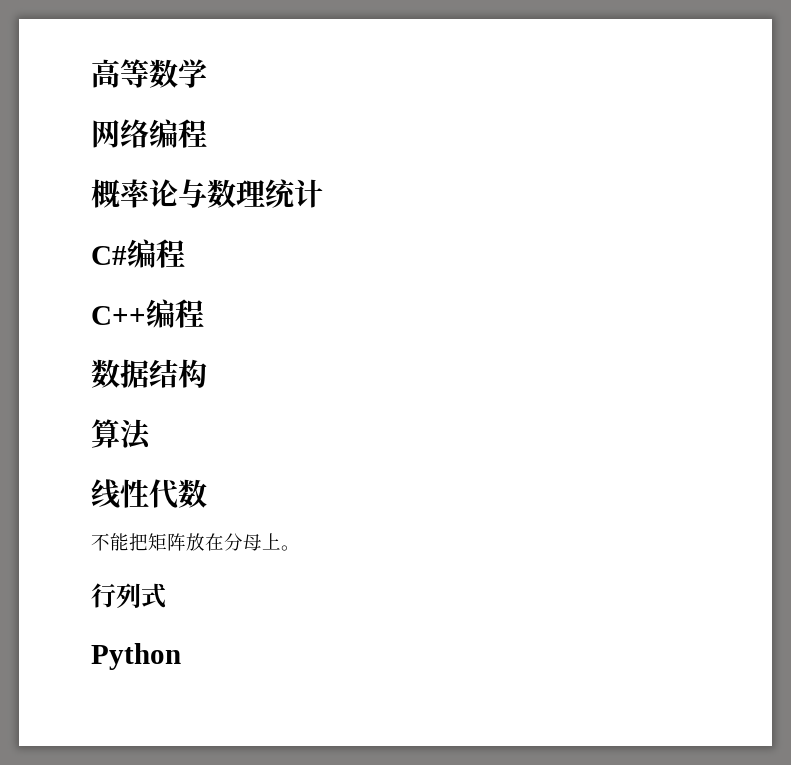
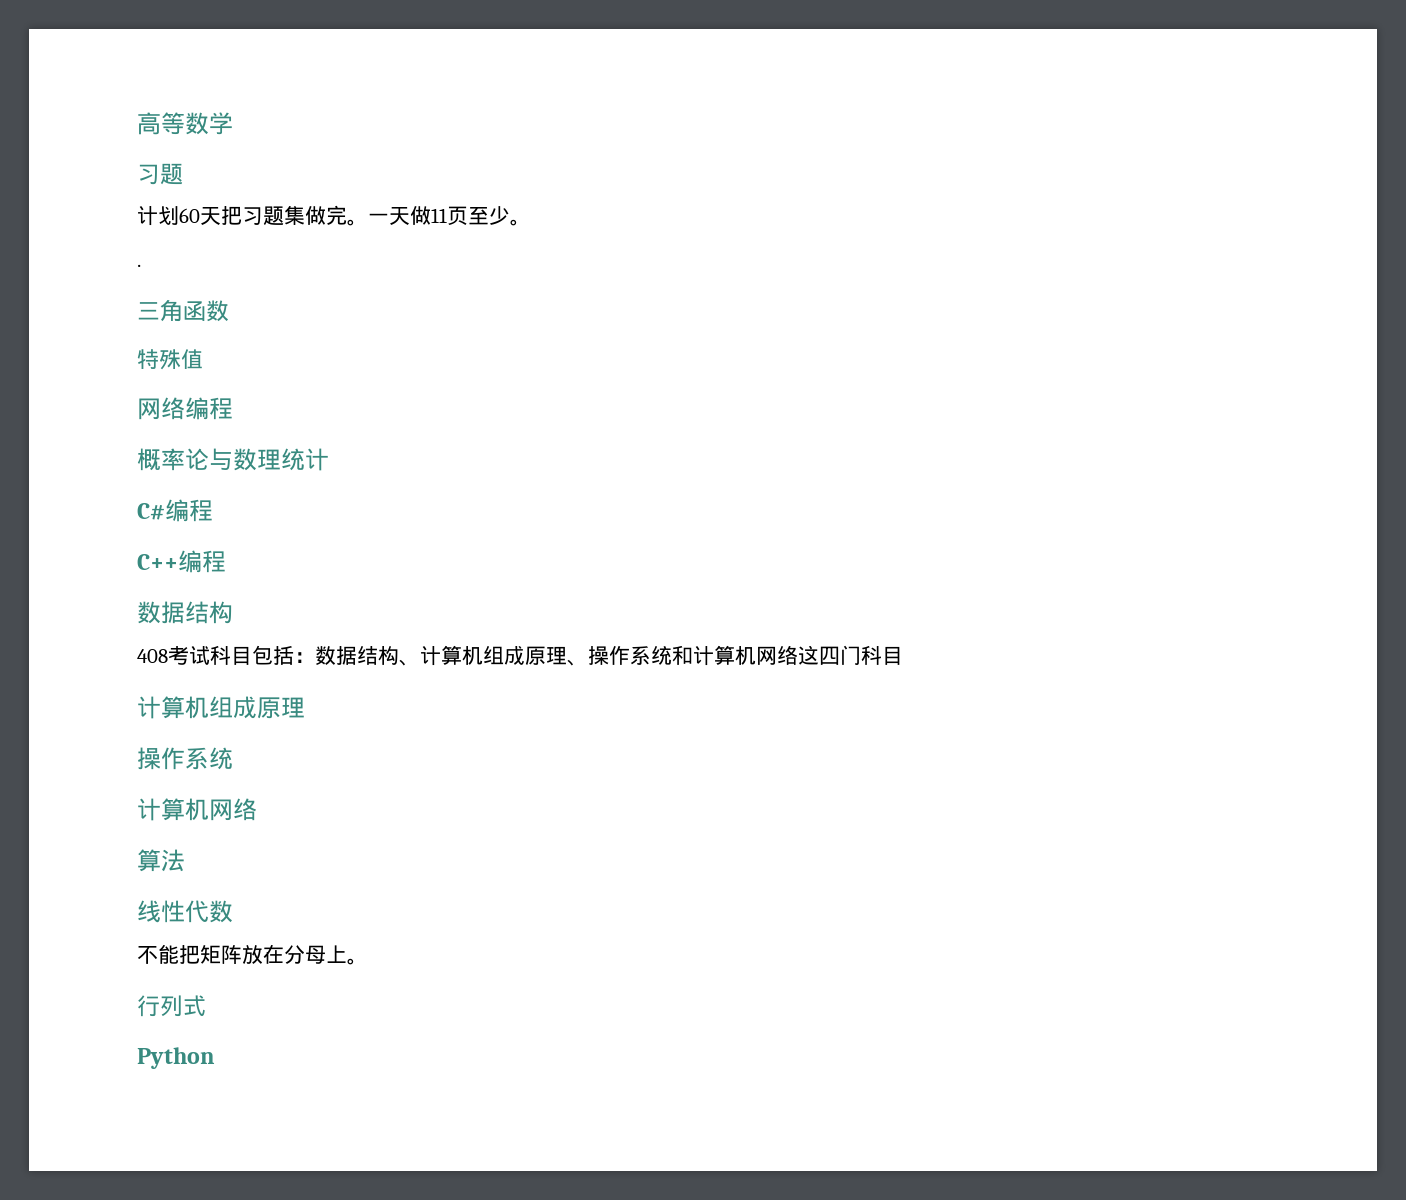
(207, 73) none -> [137,163,183,185] [137,205,531,226] [137,264,141,267] [137,299,229,322] [137,349,203,370] // 习题 // 计划60天把习题集做完。一天做11页至少。 // . // 三角函数 // 特殊值
(207, 373) none -> [137,645,903,666] [137,696,305,719] [137,747,233,770] [137,798,257,821] // 408考试科目包括：数据结构、计算机组成原理、操作系统和计算机网络这四门科目 // 计算机组成原理 // 操作系统 // 计算机网络

